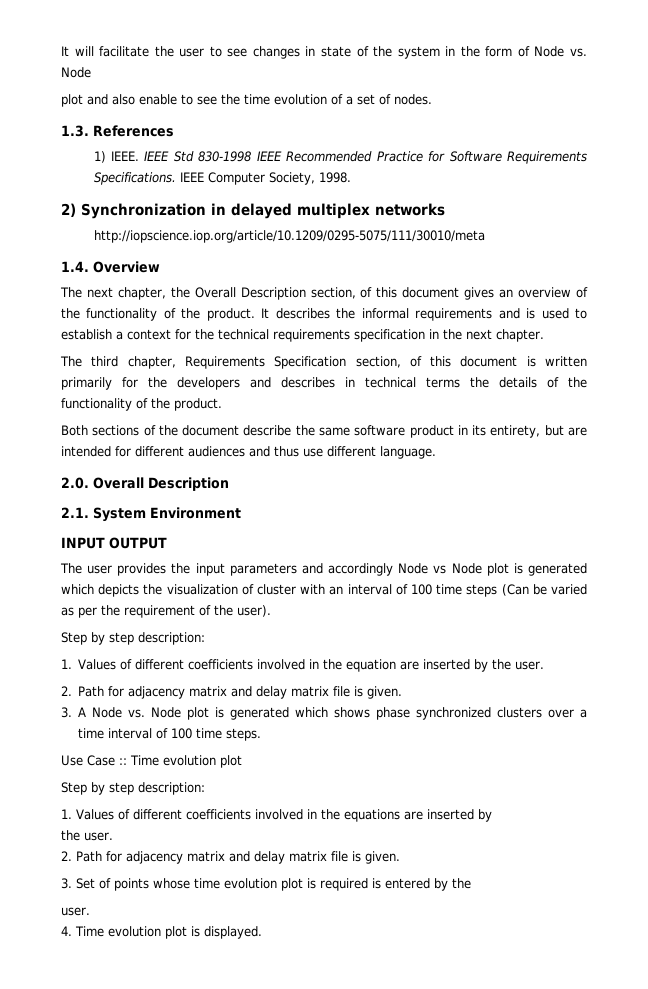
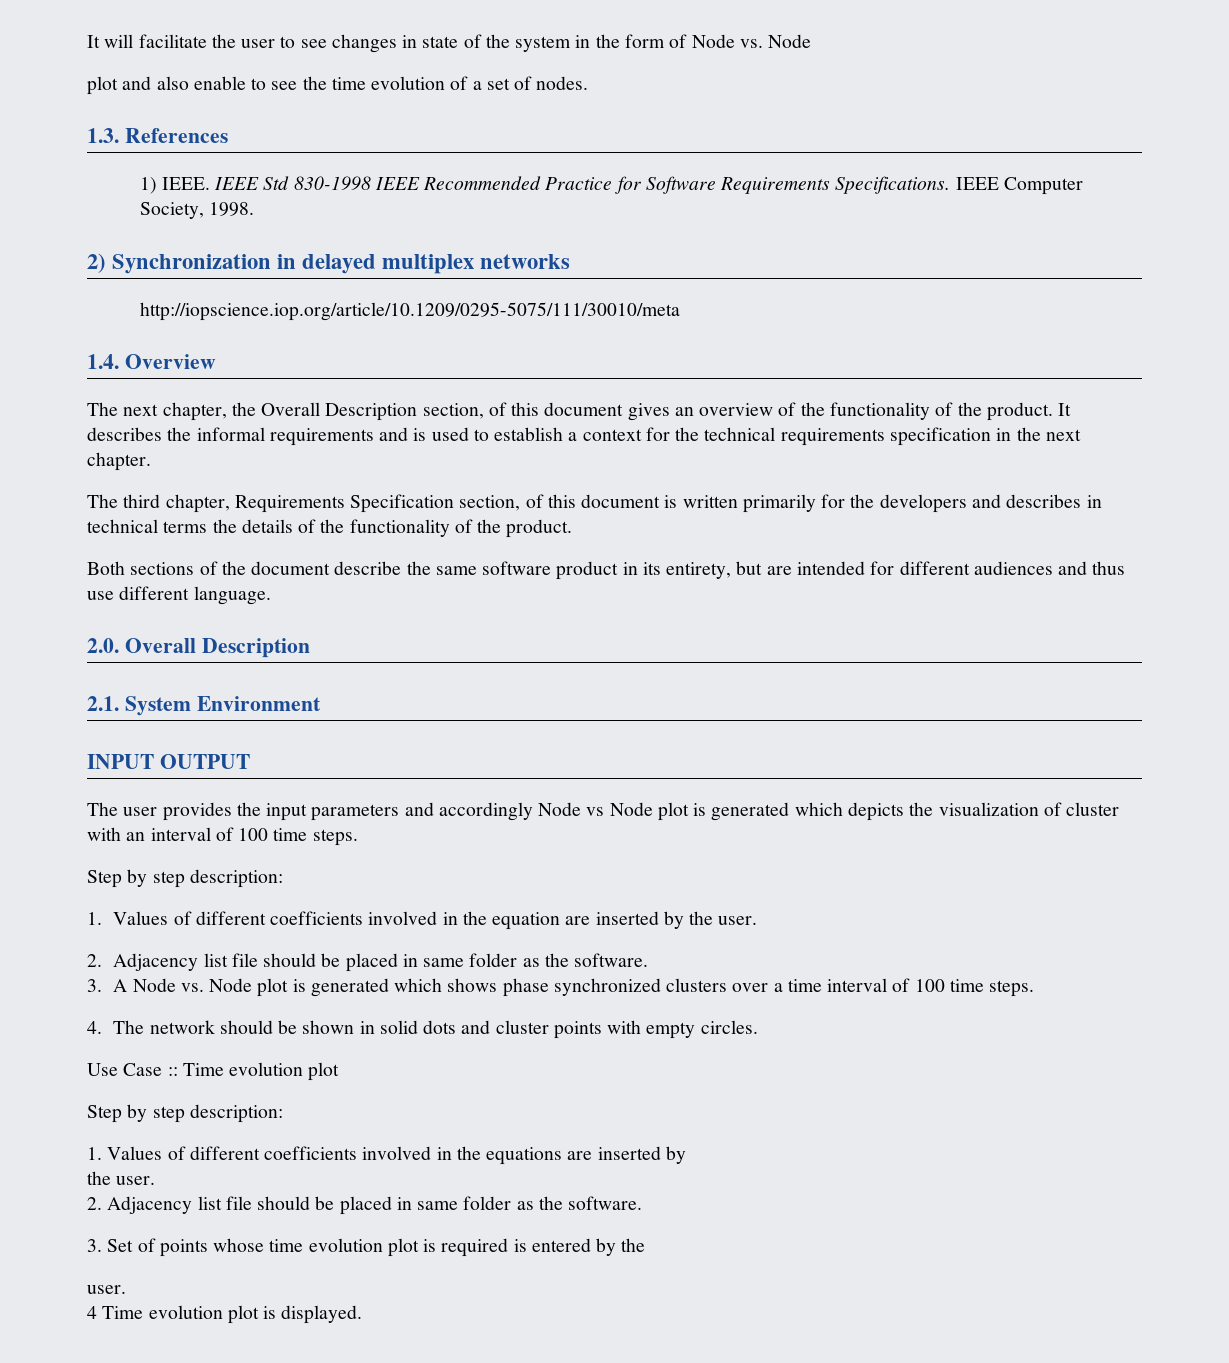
[466,584,587,597] [61,605,271,618] steps (Can be varied as per the requirement of the user). -> [312,829,358,846] steps.
[78,686,403,699] Path for adjacency matrix and delay matrix file is given. -> [113,953,649,972] Adjacency list file should be placed in same folder as the software.
(262, 734) none -> [87,1020,758,1039] // 4. The network should be shown in solid dots and cluster points with empty circles.
[76,851,400,864] Path for adjacency matrix and delay matrix file is given. -> [107,1196,643,1215] Adjacency list file should be placed in same folder as the software.
[61,926,72,936] 4. -> [87,1306,97,1319] 4

